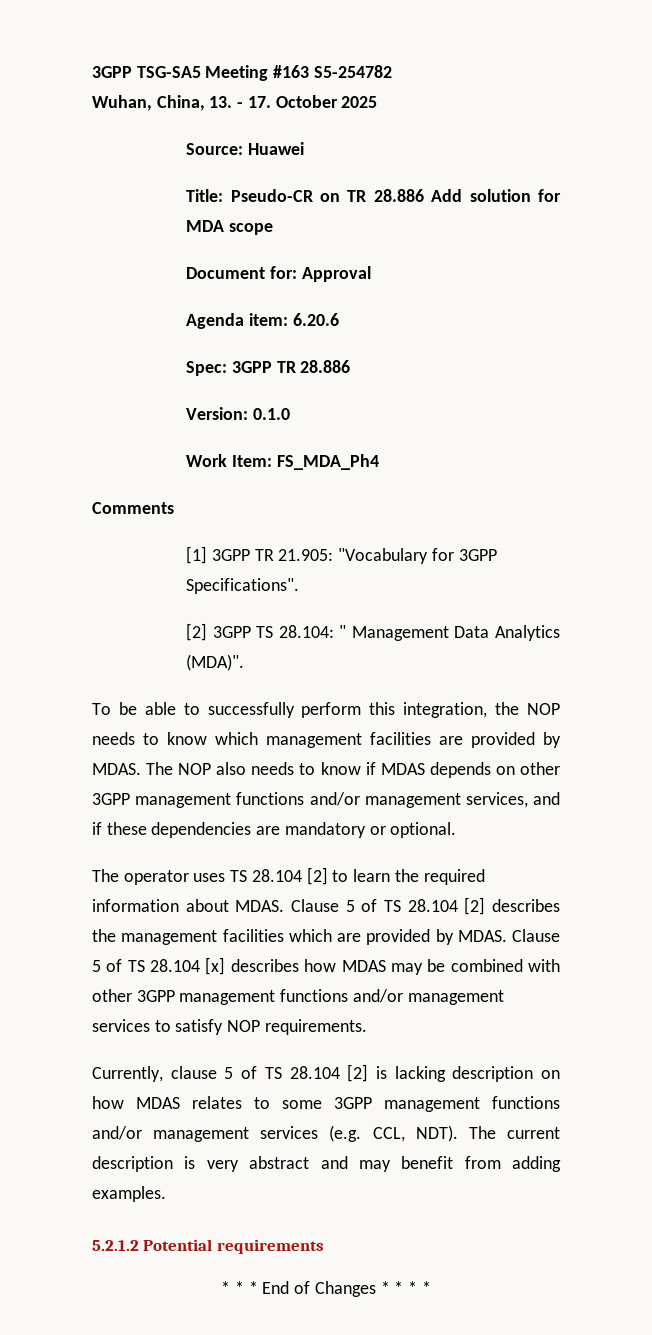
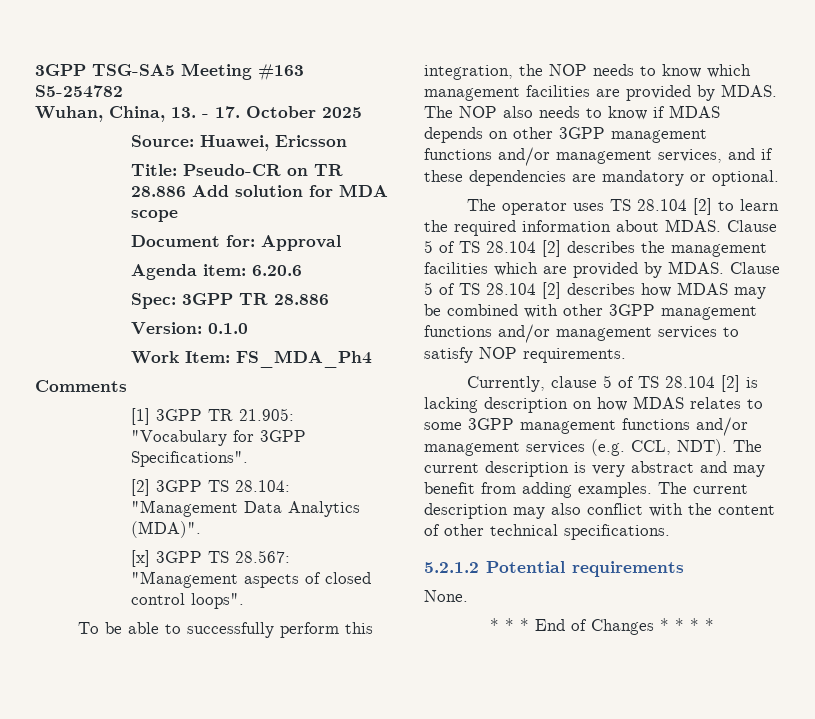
[247,142,304,155] Huawei -> [199,135,347,151] Huawei, Ericsson
[339,625,449,641] " Management -> [130,500,238,517] "Management
(245, 662) none -> [130,550,290,567] [130,571,371,588] [130,593,244,609] // [x] 3GPP TS 28.567: "Management aspects of closed control loops".
[205,957,226,975] [x] -> [542,282,561,299] [2]
(166, 1194) none -> [658,482,748,494] [424,503,775,519] [424,524,670,540] The current description may also conflict with the content of other technical specifications.
(324, 1246) none -> [424,590,468,602] // None.

